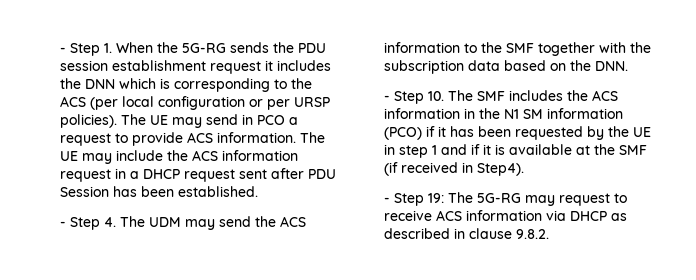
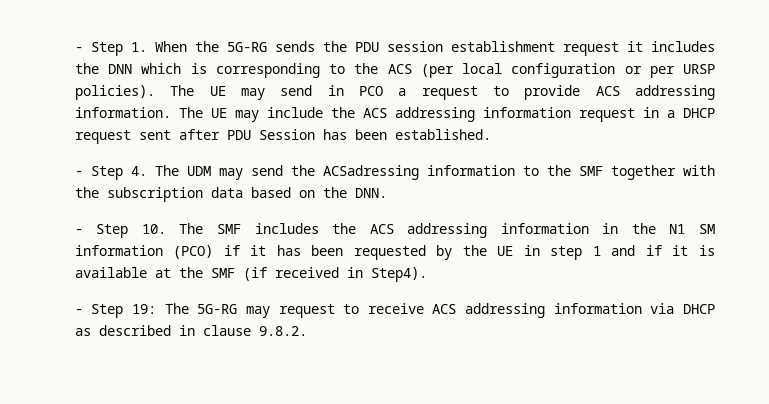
(213, 137) none -> [635,85,716,100] addressing
(218, 155) none -> [394,107,475,122] addressing
[279,216,306,227] ACS -> [322,165,419,180] ACSadressing
(618, 95) none -> [407,223,488,238] addressing
(462, 215) none -> [465,303,546,318] addressing

